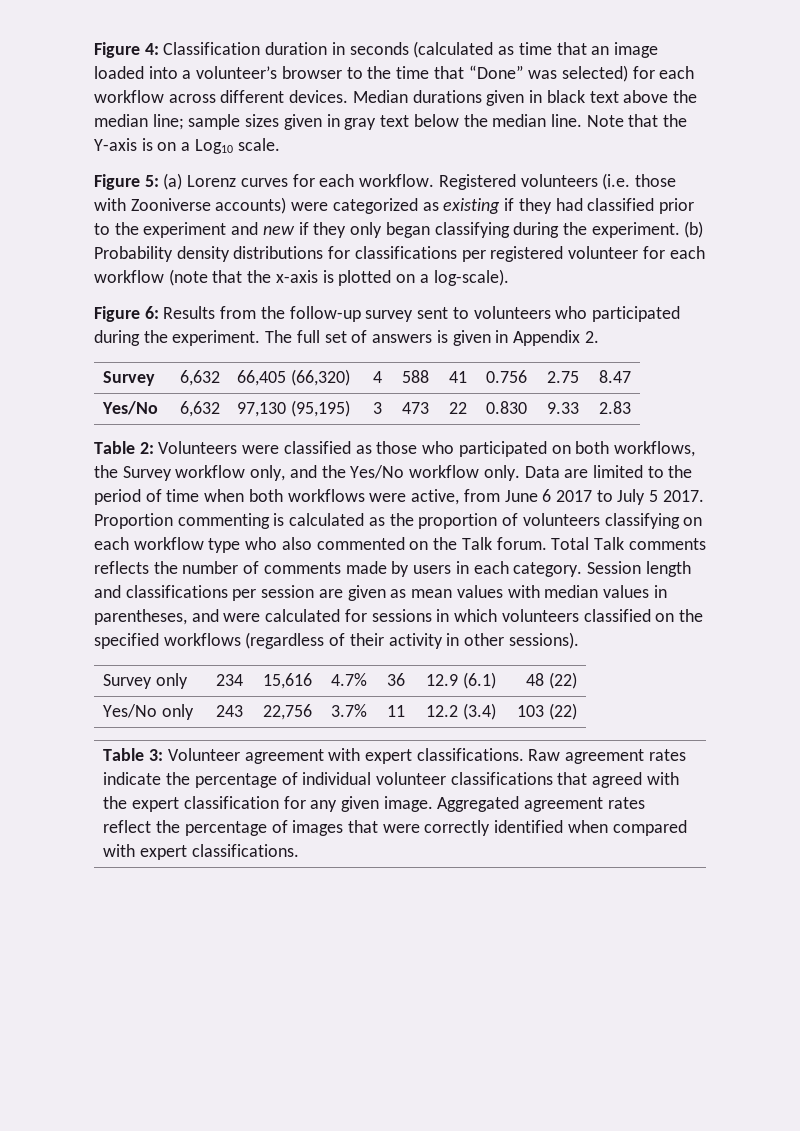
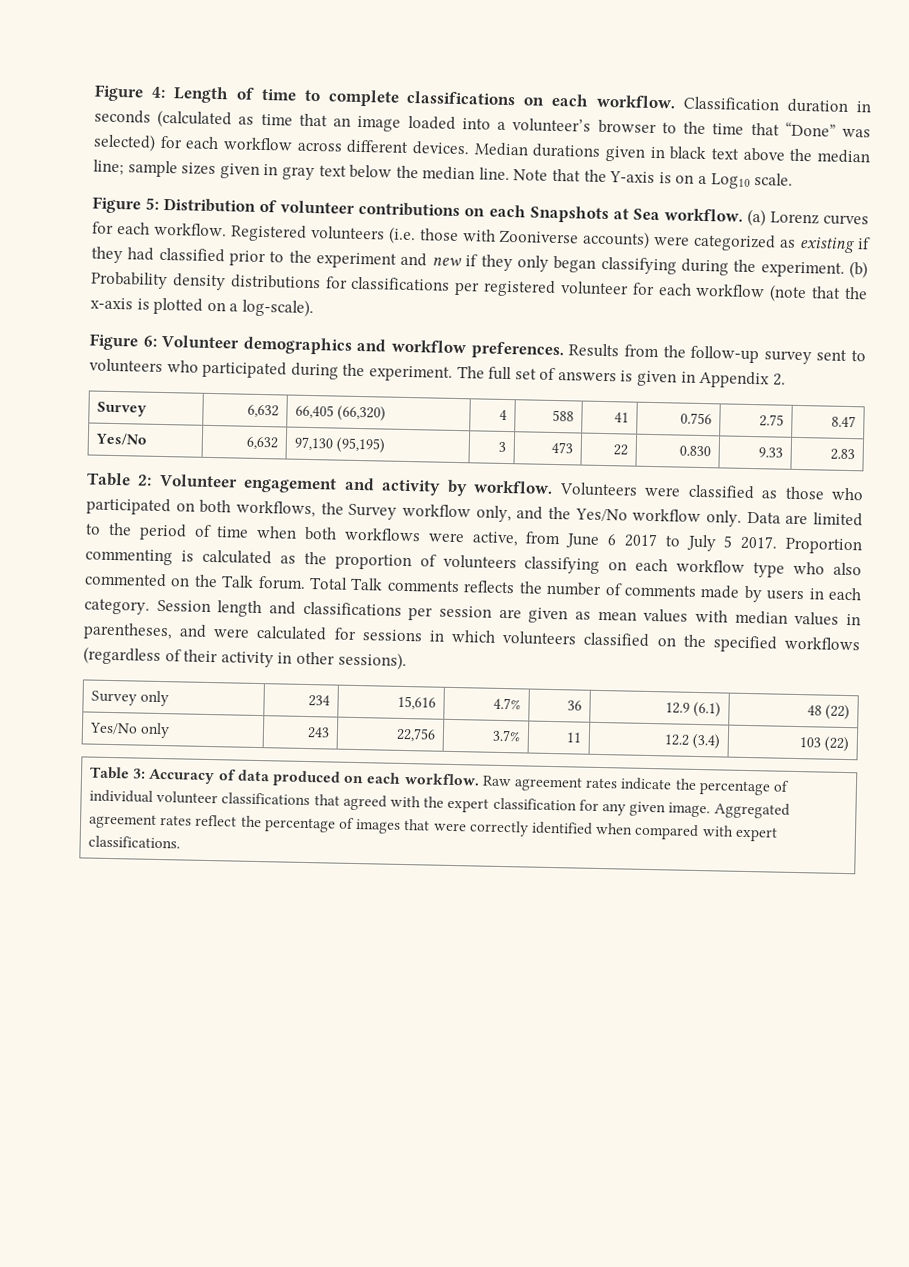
(159, 49) none -> [172,86,677,109] Length of time to complete classifications on each workflow.
(159, 181) none -> [163,197,743,224] Distribution of volunteer contributions on each Snapshots at Sea workflow.
(159, 312) none -> [161,334,564,360] Volunteer demographics and workflow preferences.
(154, 448) none -> [158,473,554,497] Volunteer engagement and activity by workflow.
[167,748,524,764] Volunteer agreement with expert classifications. -> [148,768,480,787] Accuracy of data produced on each workflow.

